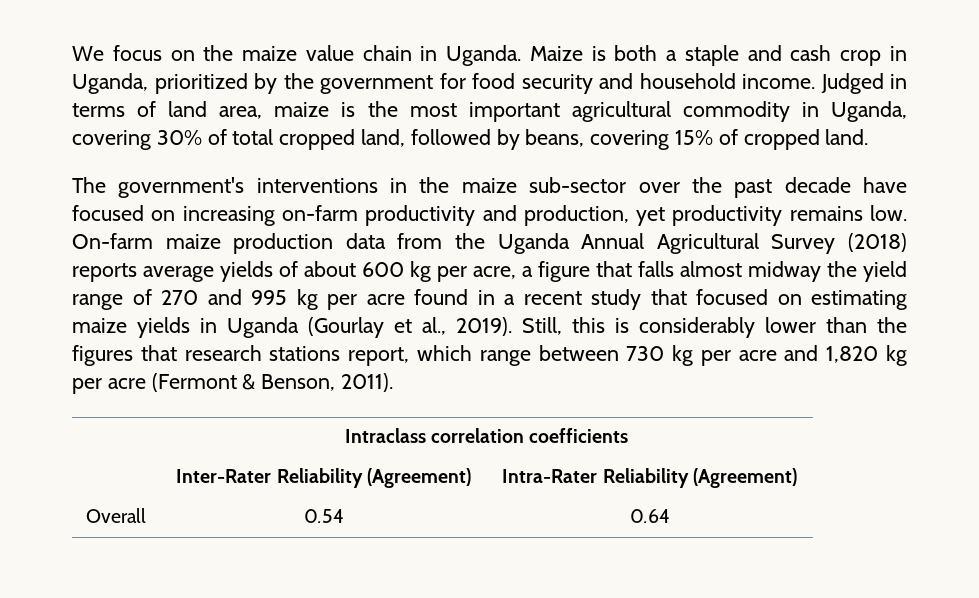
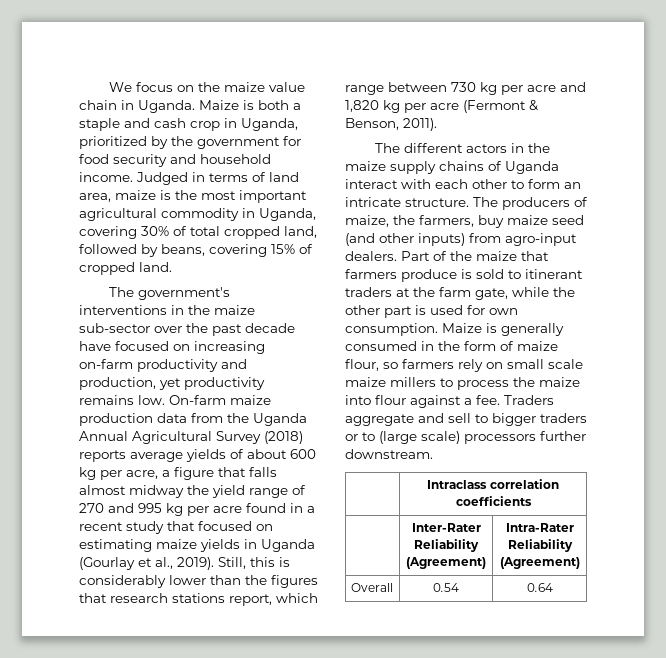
(394, 382) none -> [375,143,551,153] [345,161,559,174] [345,179,581,189] [345,197,588,210] [345,215,584,228] [345,233,577,246] [345,251,549,261] [345,269,583,282] [345,287,575,300] [345,305,518,318] [345,323,564,336] [345,341,558,351] [345,359,583,372] [345,377,580,390] [345,395,554,408] [345,413,587,426] [345,431,586,444] [345,449,433,459] // The different actors in the maize supply chains of Uganda interact with each other to form an intricate structure. The producers of maize, the farmers, buy maize seed (and other inputs) from agro-input dealers. Part of the maize that farmers produce is sold to itinerant traders at the farm gate, while the other part is used for own consumption. Maize is generally consumed in the form of maize flour, so farmers rely on small scale maize millers to process the maize into flour against a fee. Traders aggregate and sell to bigger traders or to (large scale) processors further downstream.

